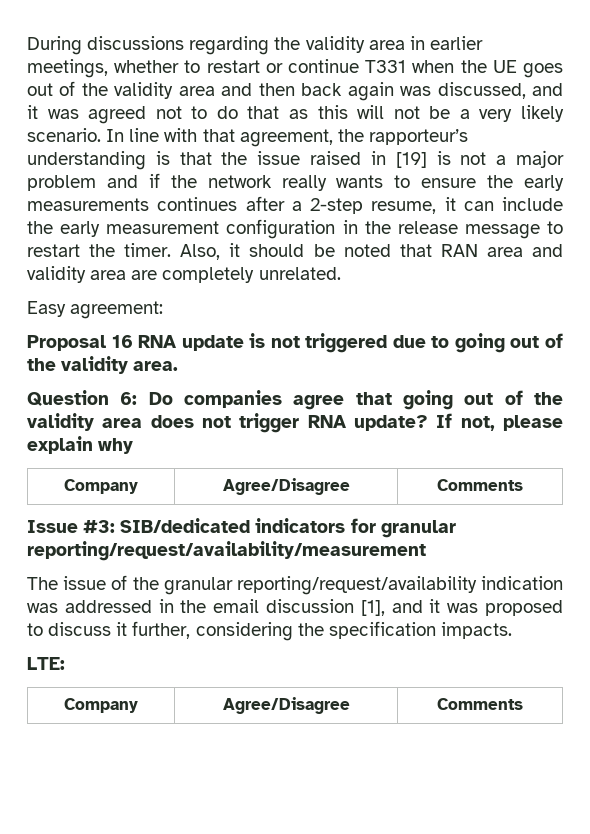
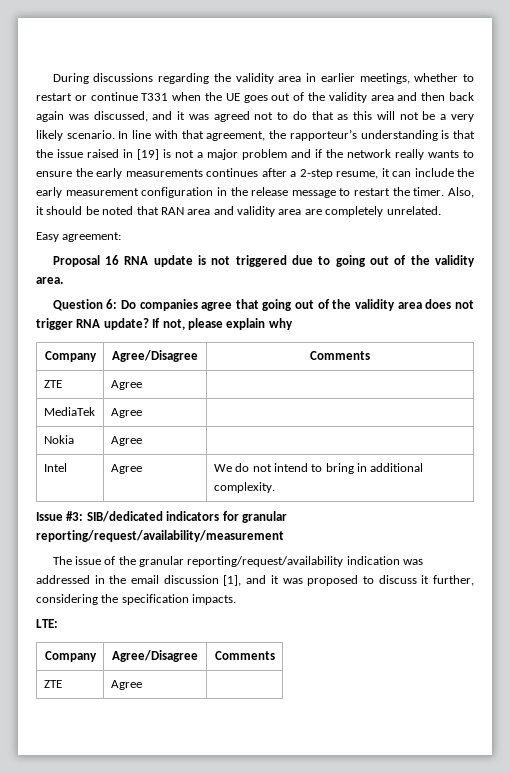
(523, 485) none -> [43,380,62,388] [110,380,142,390] [43,407,95,416] [110,408,142,418] [43,435,74,444] [110,436,142,446] [43,463,67,472] [110,464,142,474] [213,463,424,474] [213,482,275,493] // ZTE | Agree | // MediaTek | Agree | // Nokia | Agree | // Intel | Agree | We do not intend to bring in additional complexity.
(523, 704) none -> [43,680,62,688] [110,680,142,690] // ZTE | Agree |

